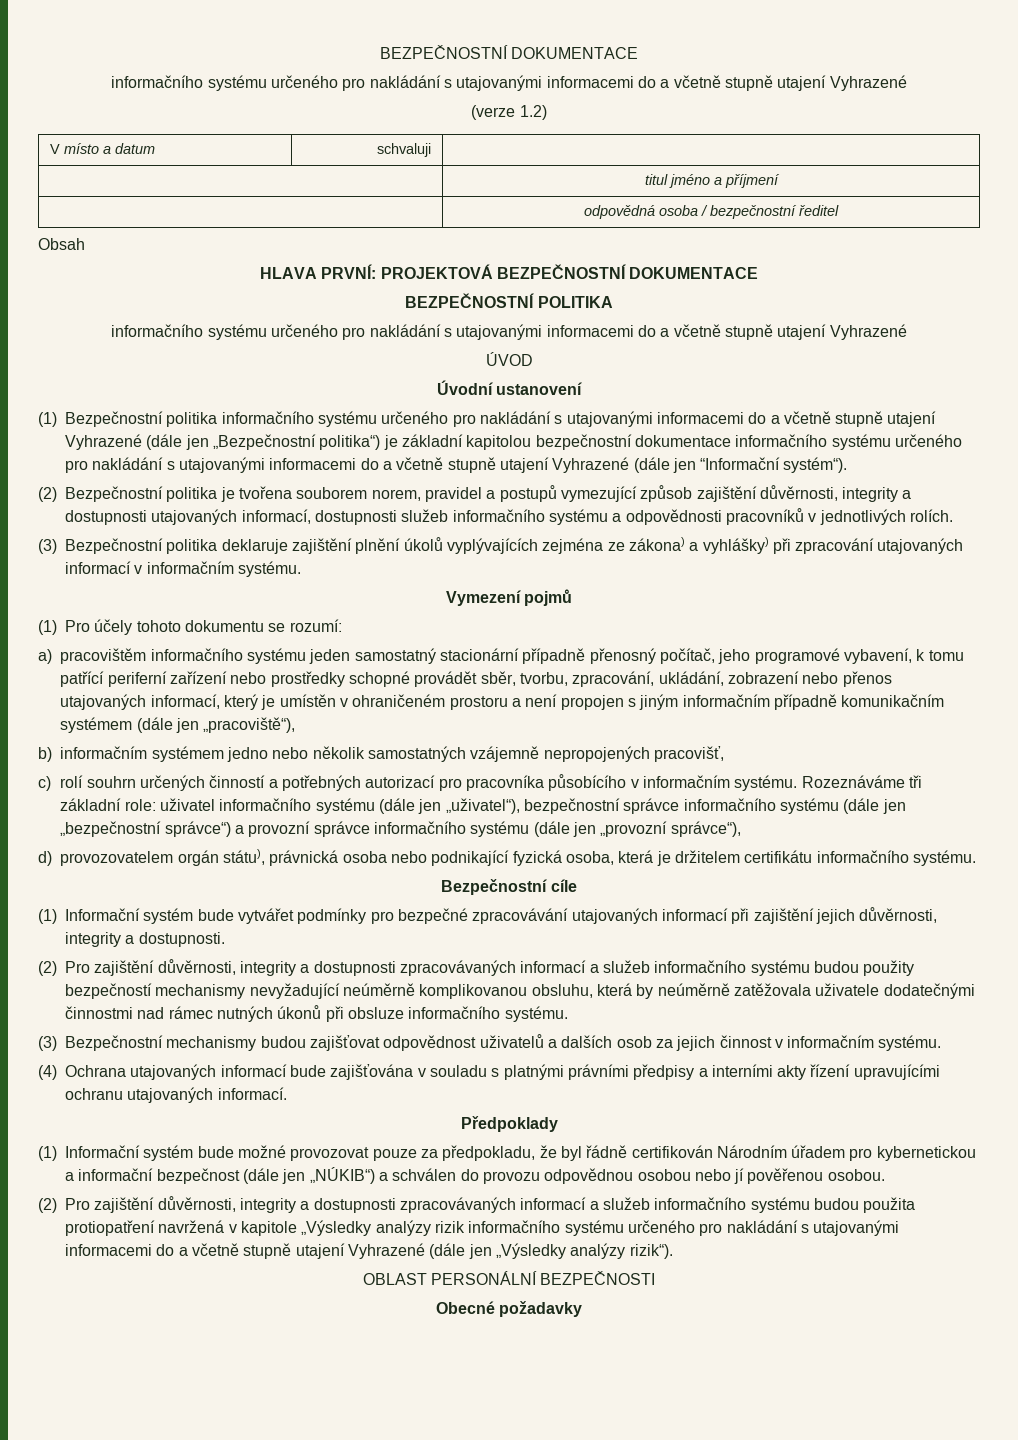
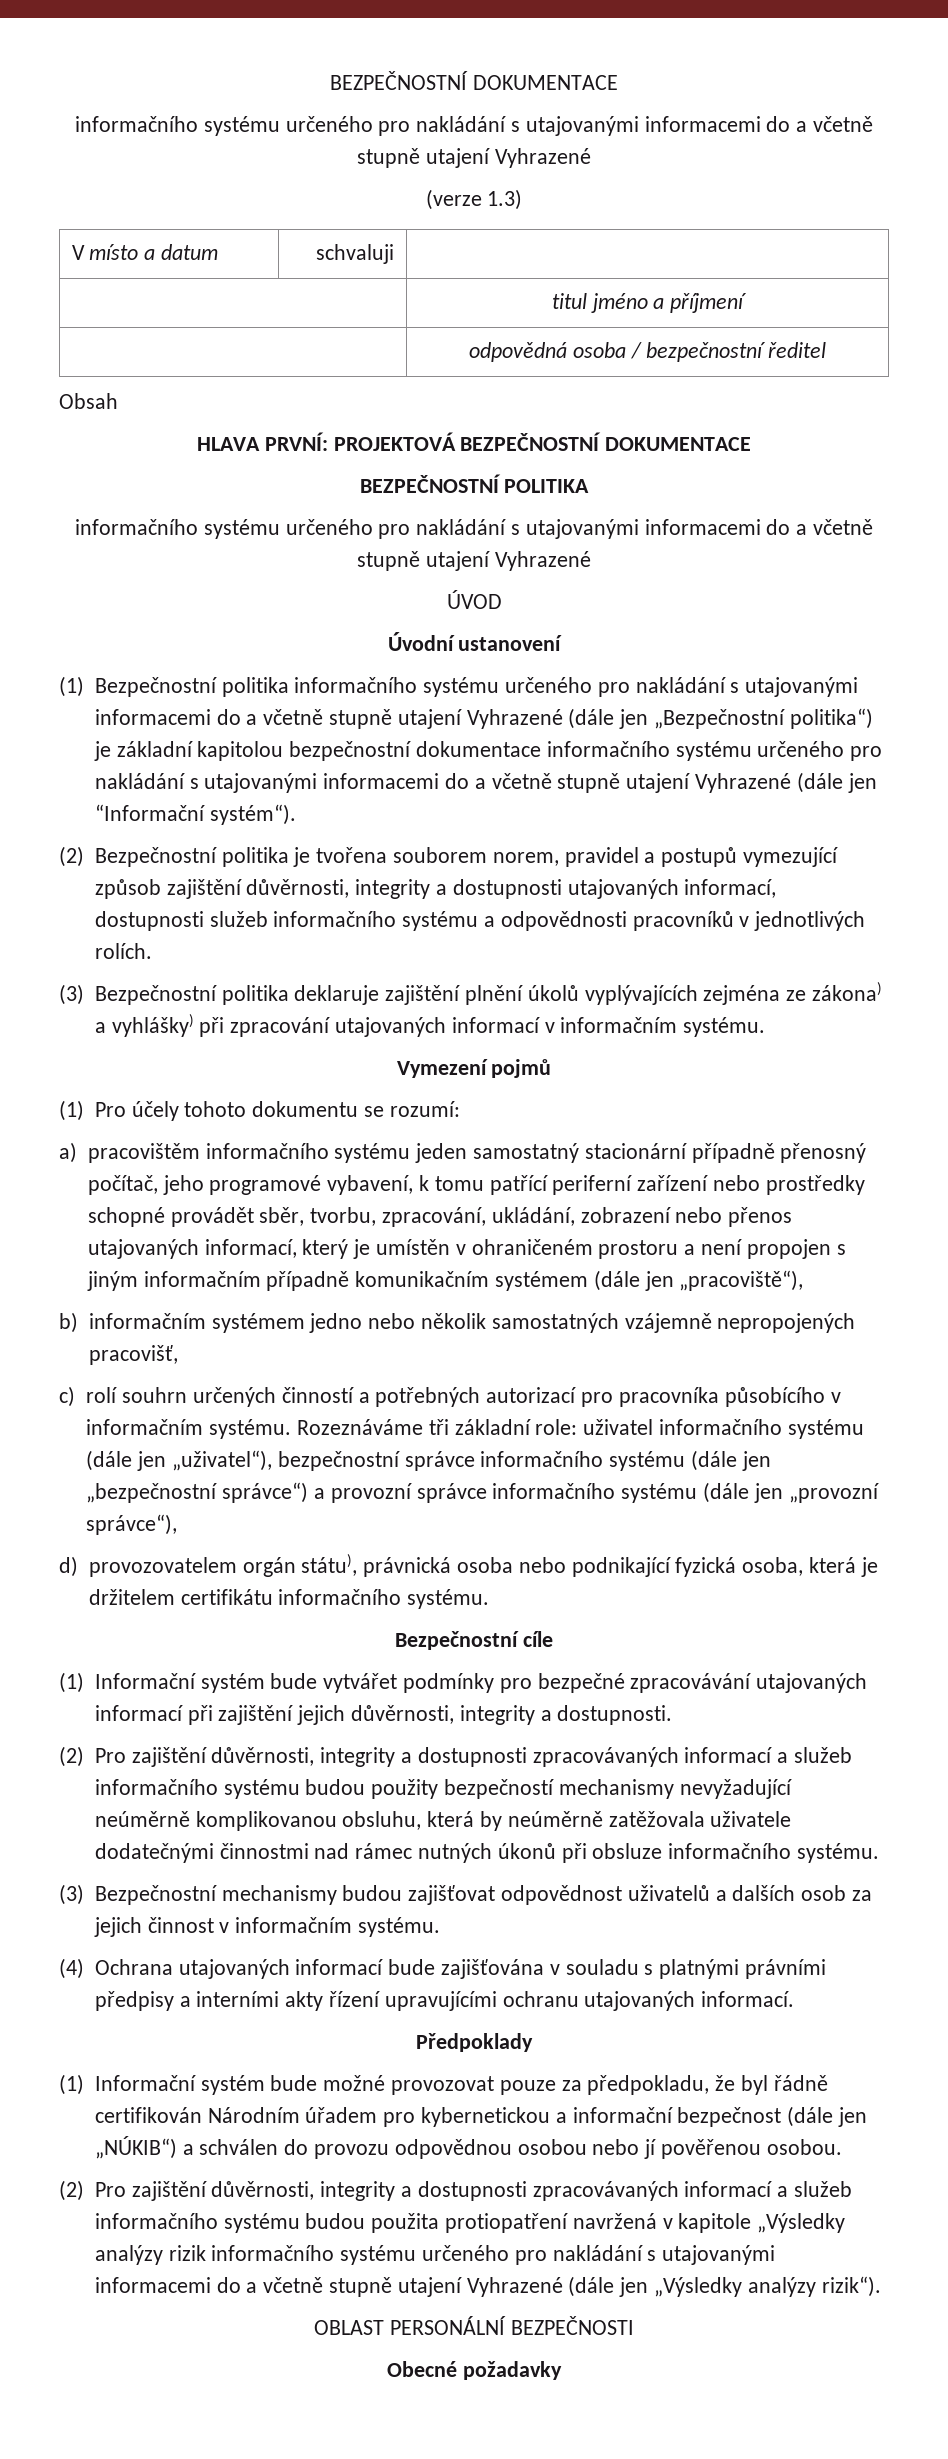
[519,105,547,120] 1.2) -> [487,189,523,210] 1.3)

